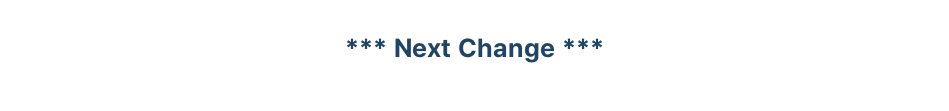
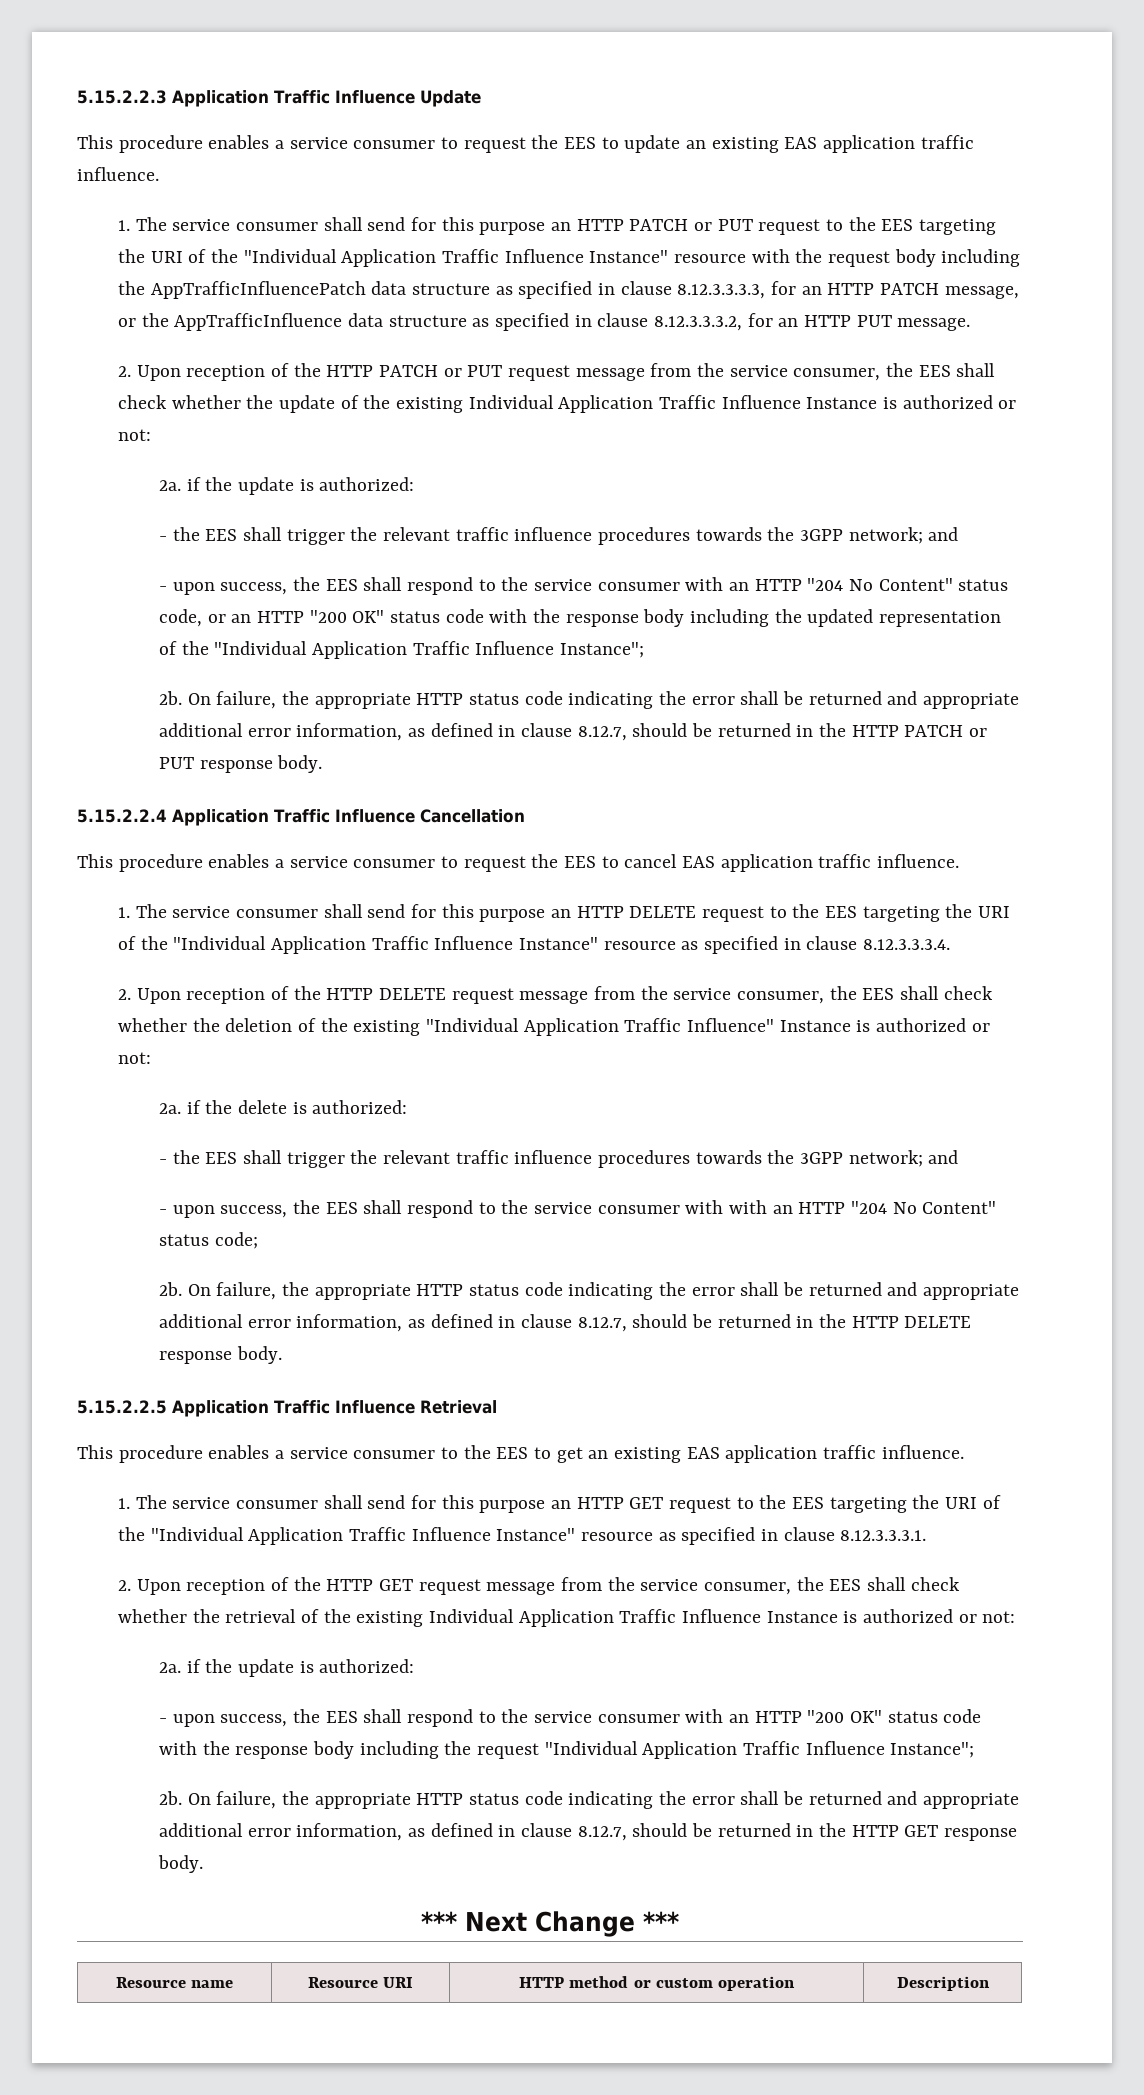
[344,38,605,63] *** Next Change *** -> [77,90,481,107] [77,135,974,153] [77,167,159,181] [118,217,997,235] [118,249,1021,267] [118,281,1019,299] [118,313,971,331] [118,363,996,381] [118,395,1017,413] [118,429,152,441] [159,477,415,495] [159,527,959,545] [159,577,1009,595] [159,609,1002,627] [159,641,645,659] [159,691,1020,709] [159,723,988,741] [159,755,323,773] [77,809,525,826] [77,854,960,872] [118,904,1011,922] [118,936,951,954] [118,986,993,1004] [118,1018,990,1036] [118,1052,152,1064] [159,1100,408,1114] [159,1150,959,1168] [159,1200,997,1218] [159,1232,258,1249] [159,1282,1020,1300] [159,1314,972,1332] [159,1346,282,1364] [77,1400,497,1417] [77,1445,964,1463] [118,1495,1001,1513] [118,1527,927,1545] [118,1577,960,1595] [118,1609,1016,1627] [159,1659,415,1677] [159,1709,982,1727] [159,1741,975,1759] [159,1791,1020,1809] [159,1823,1018,1841] [158,1855,204,1873] [421,1911,679,1937] [115,1977,234,1988] [307,1977,414,1988] [519,1976,795,1991] [896,1976,990,1991] 5.15.2.2.3 Application Traffic Influence Update // This procedure enables a service consumer to request the EES to update an existing EAS application traffic influence. // 1. The service consumer shall send for this purpose an HTTP PATCH or PUT request to the EES targeting the URI of the "Individual Application Traffic Influence Instance" resource with the request body including the AppTrafficInfluencePatch data structure as specified in clause 8.12.3.3.3.3, for an HTTP PATCH message, or the AppTrafficInfluence data structure as specified in clause 8.12.3.3.3.2, for an HTTP PUT message. // 2. Upon reception of the HTTP PATCH or PUT request message from the service consumer, the EES shall check whether the update of the existing Individual Application Traffic Influence Instance is authorized or not: // 2a. if the update is authorized: // - the EES shall trigger the relevant traffic influence procedures towards the 3GPP network; and // - upon success, the EES shall respond to the service consumer with an HTTP "204 No Content" status code, or an HTTP "200 OK" status code with the response body including the updated representation of the "Individual Application Traffic Influence Instance"; // 2b. On failure, the appropriate HTTP status code indicating the error shall be returned and appropriate additional error information, as defined in clause 8.12.7, should be returned in the HTTP PATCH or PUT response body. // 5.15.2.2.4 Application Traffic Influence Cancellation // This procedure enables a service consumer to request the EES to cancel EAS application traffic influence. // 1. The service consumer shall send for this purpose an HTTP DELETE request to the EES targeting the URI of the "Individual Application Traffic Influence Instance" resource as specified in clause 8.12.3.3.3.4. // 2. Upon reception of the HTTP DELETE request message from the service consumer, the EES shall check whether the deletion of the existing "Individual Application Traffic Influence" Instance is authorized or not: // 2a. if the delete is authorized: // - the EES shall trigger the relevant traffic influence procedures towards the 3GPP network; and // - upon success, the EES shall respond to the service consumer with with an HTTP "204 No Content" status code; // 2b. On failure, the appropriate HTTP status code indicating the error shall be returned and appropriate additional error information, as defined in clause 8.12.7, should be returned in the HTTP DELETE response body. // 5.15.2.2.5 Application Traffic Influence Retrieval // This procedure enables a service consumer to the EES to get an existing EAS application traffic influence. // 1. The service consumer shall send for this purpose an HTTP GET request to the EES targeting the URI of the "Individual Application Traffic Influence Instance" resource as specified in clause 8.12.3.3.3.1. // 2. Upon reception of the HTTP GET request message from the service consumer, the EES shall check whether the retrieval of the existing Individual Application Traffic Influence Instance is authorized or not: // 2a. if the update is authorized: // - upon success, the EES shall respond to the service consumer with an HTTP "200 OK" status code with the response body including the request "Individual Application Traffic Influence Instance"; // 2b. On failure, the appropriate HTTP status code indicating the error shall be returned and appropriate additional error information, as defined in clause 8.12.7, should be returned in the HTTP GET response body. // *** Next Change *** // Resource name | Resource URI | HTTP method or custom operation | Description

